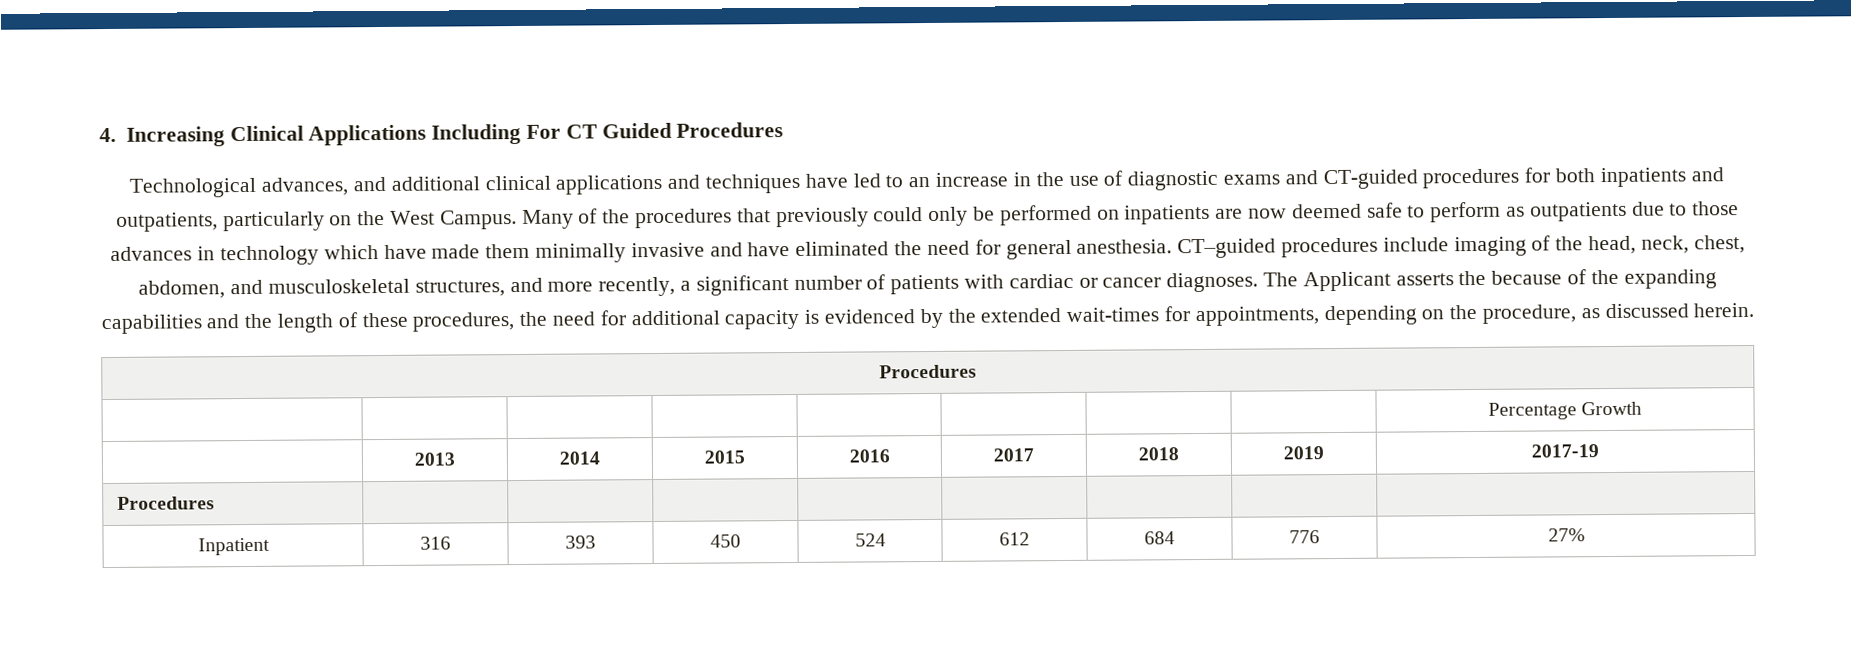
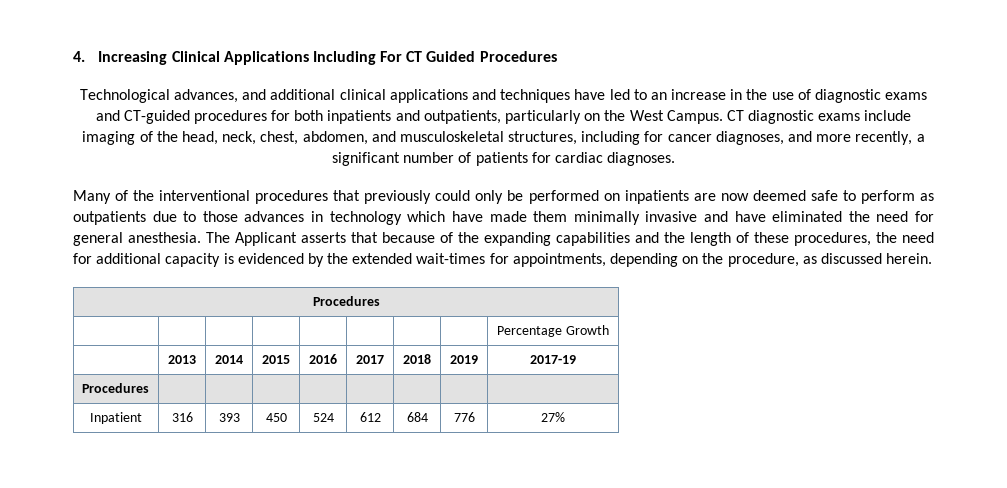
(517, 220) none -> [726,110,912,124] [82,131,925,145] [331,152,676,166] CT diagnostic exams include imaging of the head, neck, chest, abdomen, and musculoskeletal structures, including for cancer diagnoses, and more recently, a significant number of patients for cardiac diagnoses. //
(631, 216) none -> [159,190,251,201] interventional
[1177,235,1745,259] [138,272,1259,299] CT–guided procedures include imaging of the head, neck, chest, abdomen, and musculoskeletal structures, and more recently, a significant number of patients with cardiac or cancer diagnoses. -> (201, 237) none
[1458,270,1487,286] the -> [351,232,378,243] that

